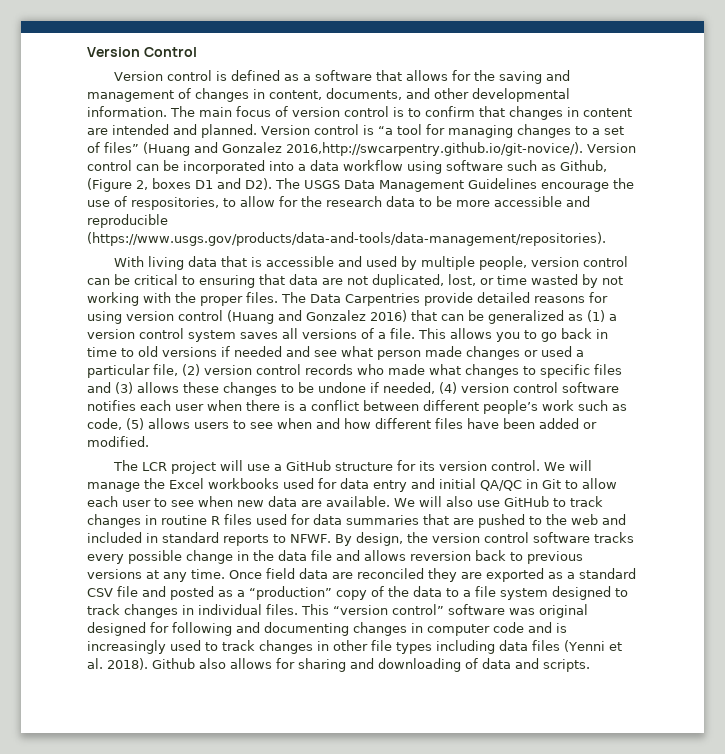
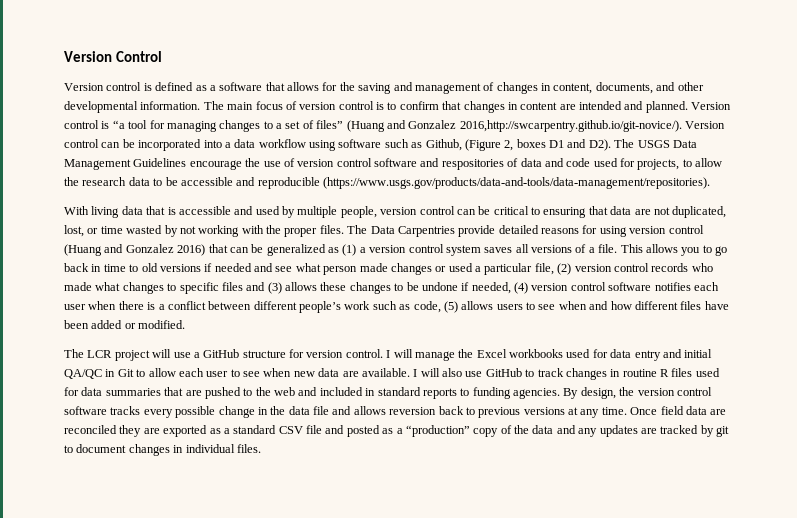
[131,196,298,210] respositories, to allow for -> [297,158,723,170] version control software and respositories of data and code used for projects, to allow
[456,200,490,207] more -> (178, 181) none
[419,461,436,471] its -> (304, 353) none
[544,462,566,471] We -> [386,350,391,358] I
[394,498,415,507] We -> [413,369,418,377] I
[290,534,331,543] NFWF. -> [472,387,560,399] funding agencies.
[446,586,628,600] [87,604,588,618] [87,622,567,636] [87,640,622,654] [87,658,590,672] to a file system designed to track changes in individual files. This “version control” software was original designed for following and documenting changes in computer code and is increasingly used to track changes in other file types including data files (Yenni et al. 2018). Github also allows for sharing and downloading of data and scripts. -> [556,425,729,437] [64,444,261,456] and any updates are tracked by git to document changes in individual files.

